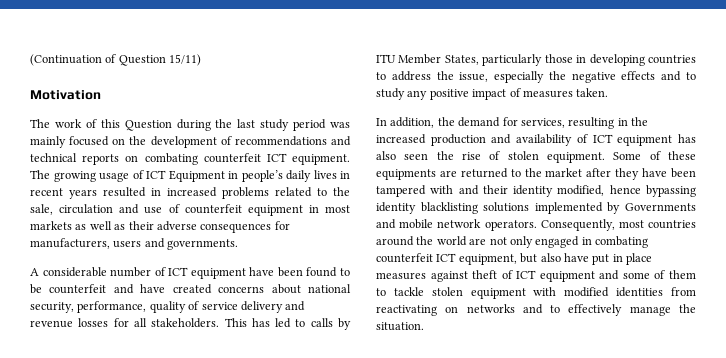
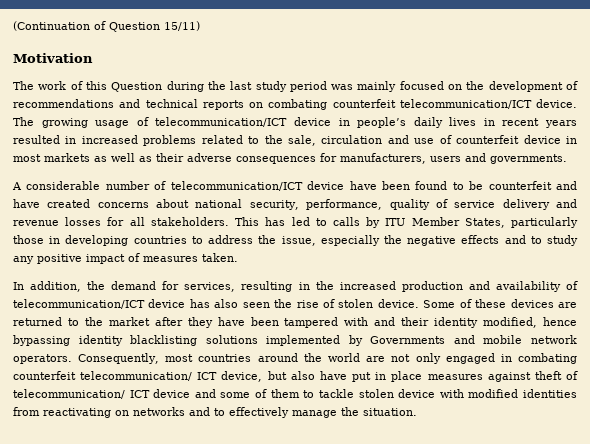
[266,153,350,165] ICT equipment. -> [399,99,577,109] telecommunication/ICT device.
[146,170,225,182] ICT Equipment -> [155,117,331,127] telecommunication/ICT device
[247,205,303,216] equipment -> [523,135,561,144] device
[168,267,246,279] ICT equipment -> [170,181,345,191] telecommunication/ICT device
[592,134,673,146] ICT equipment -> [13,299,186,309] telecommunication/ICT device
[547,152,605,163] equipment. -> [377,299,419,308] device.
[376,169,436,180] equipments -> [510,299,554,308] devices
[436,253,517,265] ICT equipment, -> [80,371,263,382] telecommunication/ ICT device,
[516,270,595,282] ICT equipment -> [13,389,191,399] telecommunication/ ICT device
[470,288,526,299] equipment -> [398,389,436,398] device

